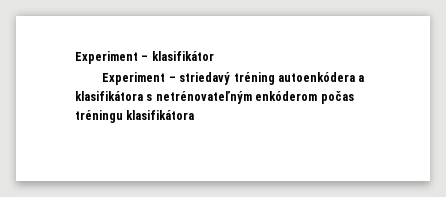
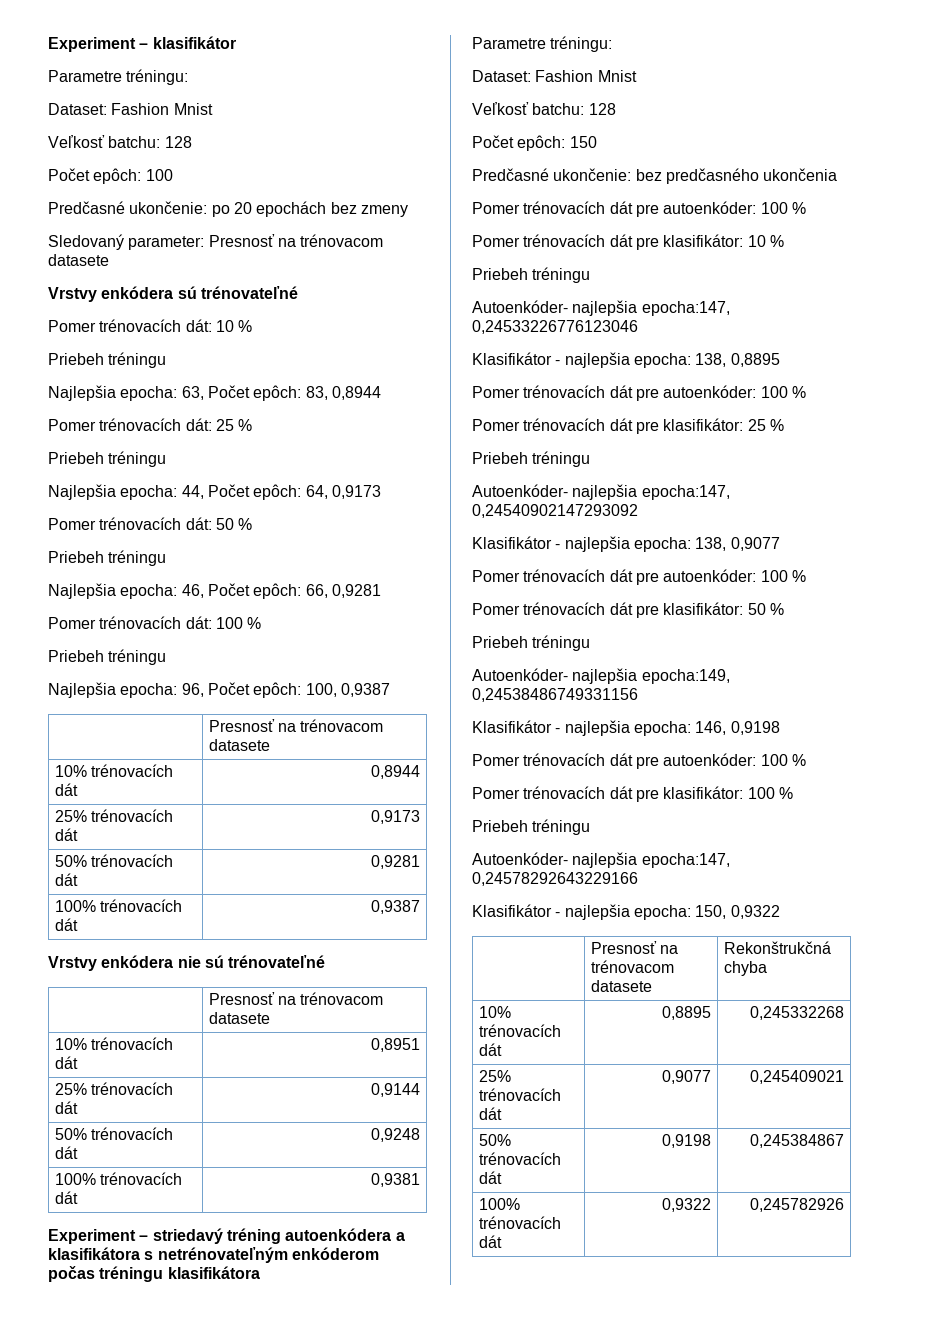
(214, 56) none -> [48,69,189,85] [48,103,213,115] [48,135,192,148] [48,168,173,184] [48,201,408,217] [48,234,384,250] [48,254,109,266] [48,286,298,302] [48,319,253,332] [48,352,167,368] [48,385,381,401] [48,418,253,431] [48,451,167,467] [48,484,381,500] [48,517,253,530] [48,550,167,566] [48,583,381,599] [48,616,262,629] [48,649,167,665] [48,682,390,698] [208,719,384,732] [208,739,270,751] [54,764,173,777] [54,783,78,796] [371,765,421,779] [54,809,173,822] [54,828,78,841] [371,810,421,824] [54,854,173,867] [54,873,78,886] [371,855,421,869] [54,899,182,912] [54,918,78,931] [371,900,421,914] [48,955,326,971] [208,992,384,1005] [208,1012,270,1024] [54,1037,173,1050] [54,1056,78,1069] [371,1038,421,1052] [54,1082,173,1095] [54,1101,78,1114] [371,1083,421,1097] [54,1127,173,1140] [54,1146,78,1159] [371,1128,421,1142] [54,1172,182,1185] [54,1191,78,1204] [371,1173,421,1187] // Parametre tréningu: // Dataset: Fashion Mnist // Veľkosť batchu: 128 // Počet epôch: 100 // Predčasné ukončenie: po 20 epochách bez zmeny // Sledovaný parameter: Presnosť na trénovacom datasete // Vrstvy enkódera sú trénovateľné // Pomer trénovacích dát: 10 % // Priebeh tréningu // Najlepšia epocha: 63, Počet epôch: 83, 0,8944 // Pomer trénovacích dát: 25 % // Priebeh tréningu // Najlepšia epocha: 44, Počet epôch: 64, 0,9173 // Pomer trénovacích dát: 50 % // Priebeh tréningu // Najlepšia epocha: 46, Počet epôch: 66, 0,9281 // Pomer trénovacích dát: 100 % // Priebeh tréningu // Najlepšia epocha: 96, Počet epôch: 100, 0,9387 // | Presnosť na trénovacom datasete // 10% trénovacích dát | 0,8944 // 25% trénovacích dát | 0,9173 // 50% trénovacích dát | 0,9281 // 100% trénovacích dát | 0,9387 // Vrstvy enkódera nie sú trénovateľné // | Presnosť na trénovacom datasete // 10% trénovacích dát | 0,8951 // 25% trénovacích dát | 0,9144 // 50% trénovacích dát | 0,9248 // 100% trénovacích dát | 0,9381
(195, 115) none -> [472,36,613,52] [472,70,637,82] [472,102,616,115] [472,135,597,151] [472,168,838,184] [472,201,806,217] [472,234,784,250] [472,267,591,283] [472,300,730,316] [472,320,638,334] [472,352,780,368] [472,385,806,401] [472,418,784,434] [472,451,591,467] [472,484,730,500] [472,504,638,518] [472,536,780,552] [472,569,806,585] [472,602,784,618] [472,635,591,651] [472,668,730,684] [472,688,638,702] [472,720,780,736] [472,753,806,769] [472,786,793,802] [472,819,591,835] [472,852,730,868] [472,872,638,886] [472,904,780,920] [590,941,678,954] [590,960,674,973] [590,980,652,992] [723,941,831,954] [723,961,767,976] [478,1006,511,1018] [478,1024,561,1037] [478,1043,502,1056] [662,1006,712,1020] [750,1006,845,1020] [478,1070,511,1082] [478,1088,561,1101] [478,1107,502,1120] [662,1070,712,1084] [750,1070,845,1084] [478,1134,511,1146] [478,1152,561,1165] [478,1171,502,1184] [662,1134,712,1148] [750,1134,845,1148] [478,1198,520,1210] [478,1216,561,1229] [478,1235,502,1248] [662,1198,712,1212] [750,1198,845,1212] // Parametre tréningu: // Dataset: Fashion Mnist // Veľkosť batchu: 128 // Počet epôch: 150 // Predčasné ukončenie: bez predčasného ukončenia // Pomer trénovacích dát pre autoenkóder: 100 % // Pomer trénovacích dát pre klasifikátor: 10 % // Priebeh tréningu // Autoenkóder- najlepšia epocha:147, 0,24533226776123046 // Klasifikátor - najlepšia epocha: 138, 0,8895 // Pomer trénovacích dát pre autoenkóder: 100 % // Pomer trénovacích dát pre klasifikátor: 25 % // Priebeh tréningu // Autoenkóder- najlepšia epocha:147, 0,24540902147293092 // Klasifikátor - najlepšia epocha: 138, 0,9077 // Pomer trénovacích dát pre autoenkóder: 100 % // Pomer trénovacích dát pre klasifikátor: 50 % // Priebeh tréningu // Autoenkóder- najlepšia epocha:149, 0,24538486749331156 // Klasifikátor - najlepšia epocha: 146, 0,9198 // Pomer trénovacích dát pre autoenkóder: 100 % // Pomer trénovacích dát pre klasifikátor: 100 % // Priebeh tréningu // Autoenkóder- najlepšia epocha:147, 0,24578292643229166 // Klasifikátor - najlepšia epocha: 150, 0,9322 // | Presnosť na trénovacom datasete | Rekonštrukčná chyba // 10% trénovacích dát | 0,8895 | 0,245332268 // 25% trénovacích dát | 0,9077 | 0,245409021 // 50% trénovacích dát | 0,9198 | 0,245384867 // 100% trénovacích dát | 0,9322 | 0,245782926

